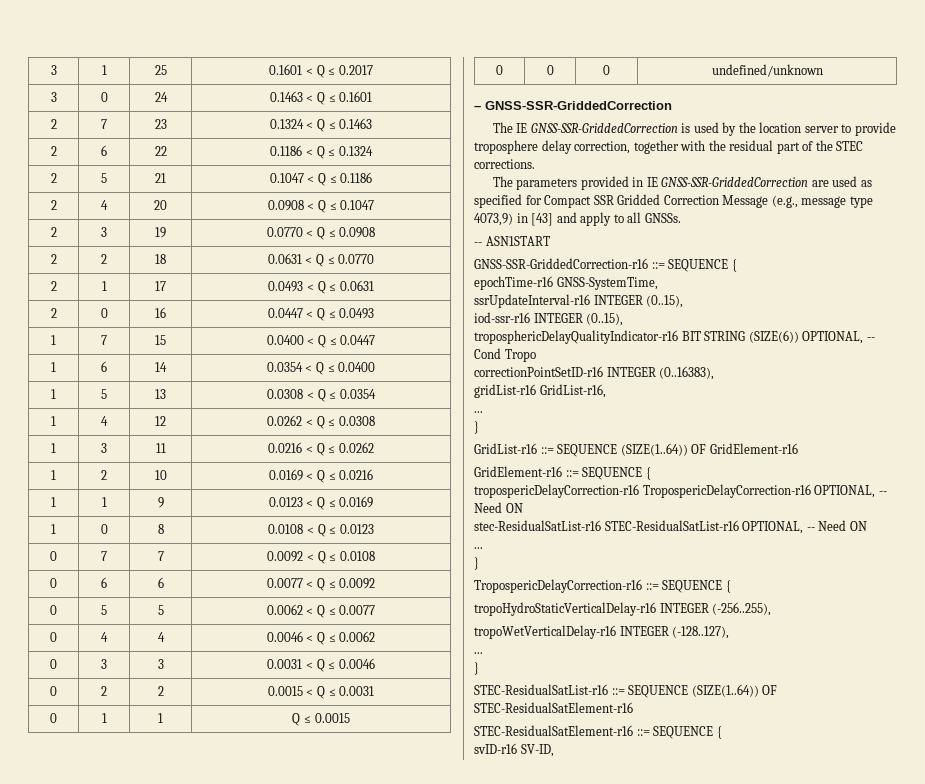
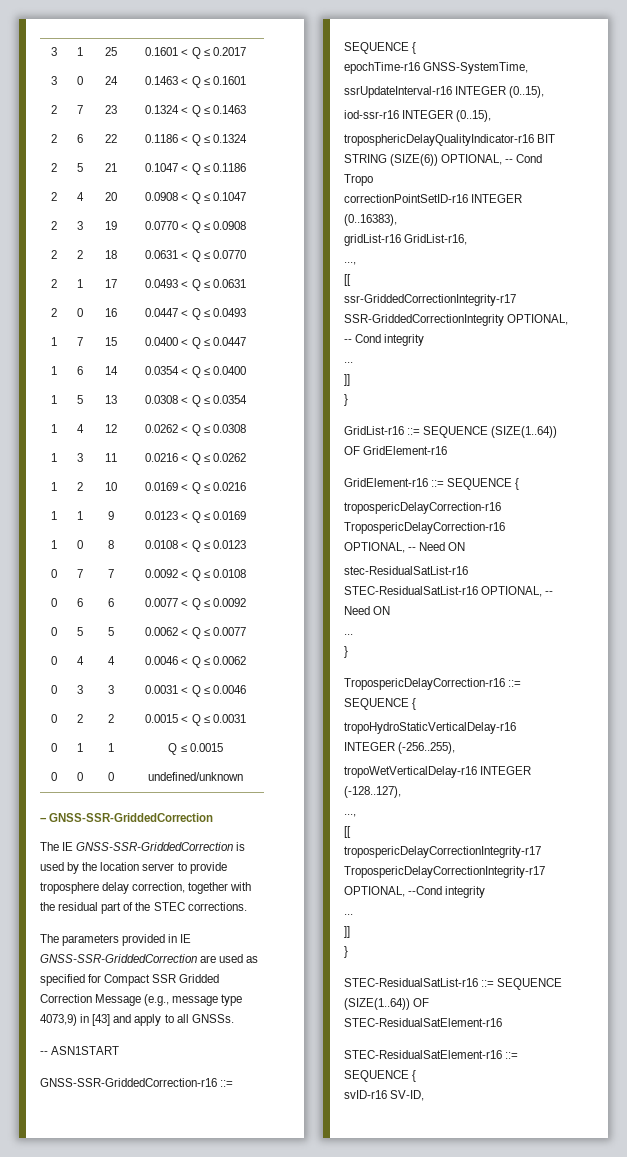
[474,411,483,413] // ... -> [344,262,356,265] [344,274,351,286] [344,294,516,306] [344,314,569,326] [344,334,425,346] [344,362,353,363] [344,374,350,386] // ..., // [[ // ssr-GriddedCorrectionIntegrity-r17 SSR-GriddedCorrectionIntegrity OPTIONAL, -- Cond integrity // ... // ]]
[474,652,483,654] // ... -> [344,814,356,817] [344,826,351,838] [344,846,541,858] [344,866,545,878] [344,886,486,898] [344,914,353,915] [344,926,350,938] // ..., // [[ // tropospericDelayCorrectionIntegrity-r17 TropospericDelayCorrectionIntegrity-r17 OPTIONAL, --Cond integrity // ... // ]]

